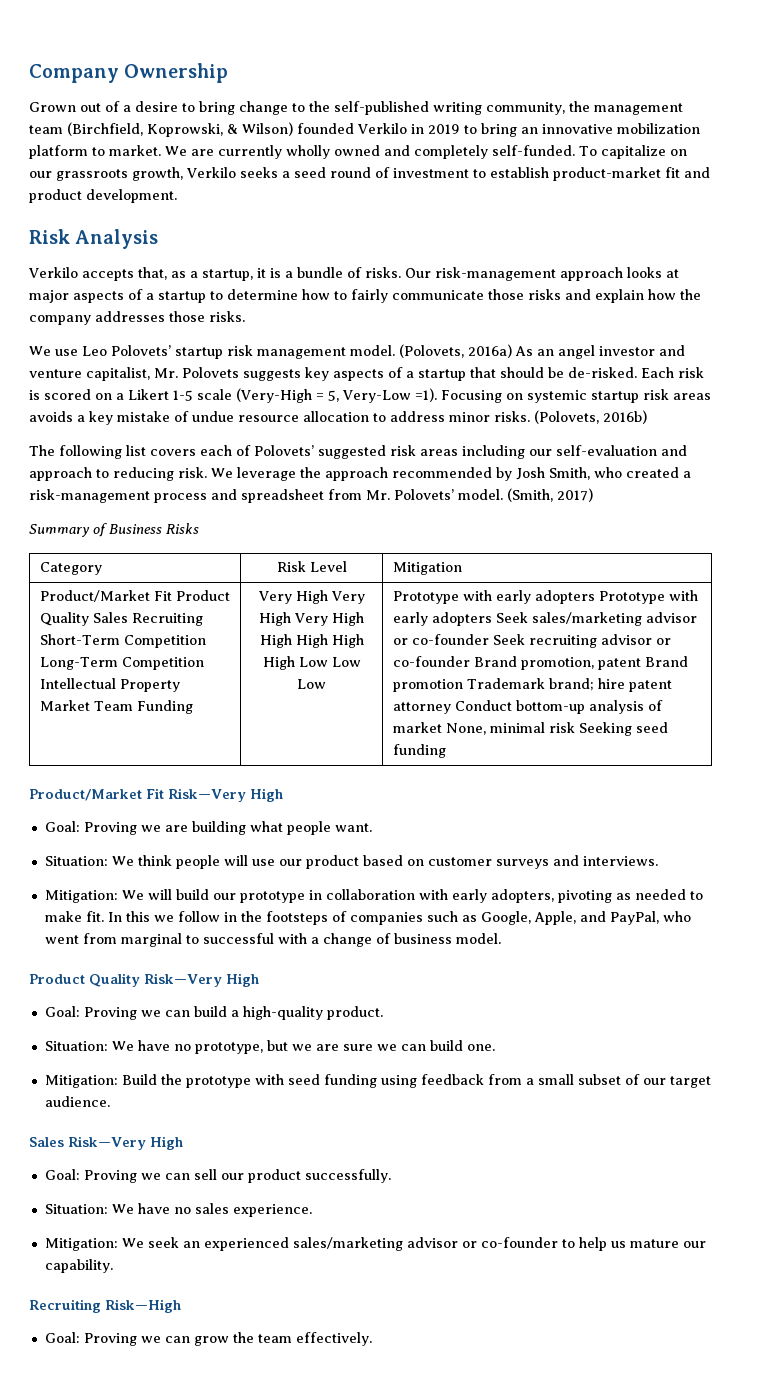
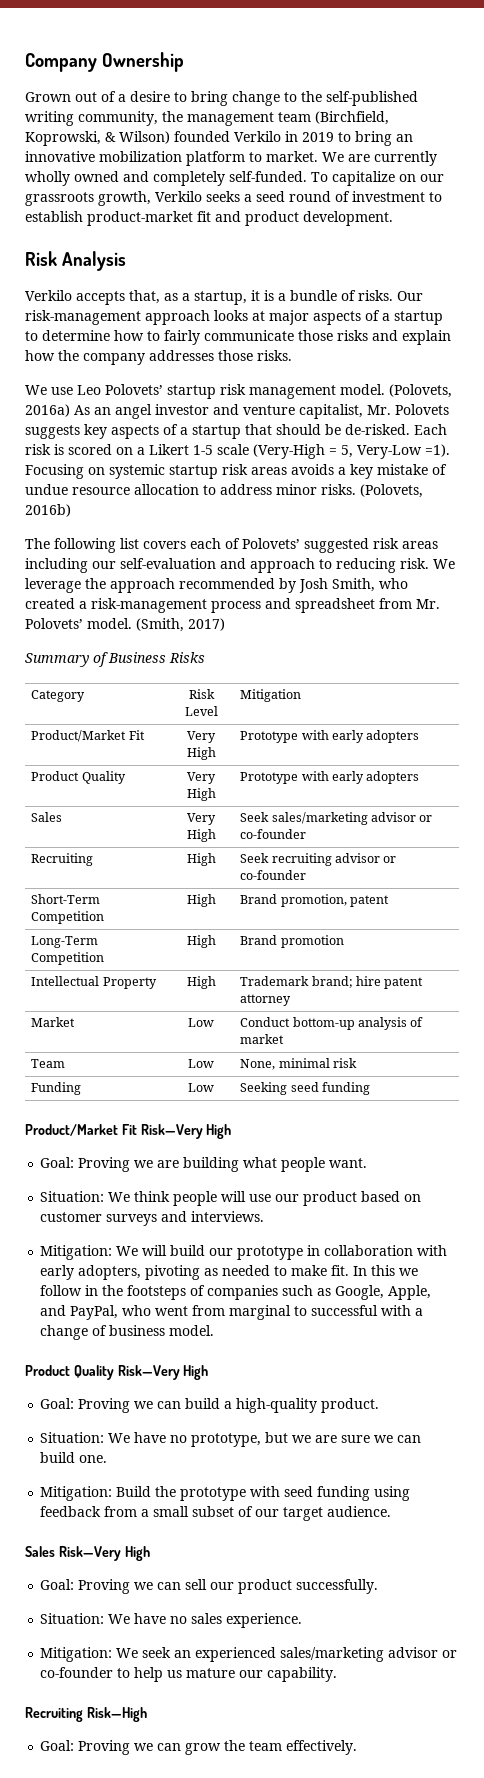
[175,590,230,601] [39,612,203,626] [39,634,206,648] [39,657,204,670] [39,678,180,692] [39,700,193,714] [257,590,365,604] [259,612,364,626] [259,634,364,648] [262,656,361,670] [297,679,326,689] [392,590,698,604] [392,612,492,626] Product Quality Sales Recruiting Short-Term Competition Long-Term Competition Intellectual Property Market Team Funding | Very High Very High Very High High High High High Low Low Low | Prototype with early adopters Prototype with early adopters -> [187,731,216,743] [186,747,216,760] [240,730,420,743] [31,771,126,784] [187,772,216,784] [186,788,216,801] [240,771,420,784] [31,812,63,822] [187,813,216,825] [186,829,216,842] | Very High | Prototype with early adopters // Product Quality | Very High | Prototype with early adopters // Sales | Very High |
(489, 639) none -> [31,853,94,866] [186,853,216,866] // Recruiting | High |
(470, 661) none -> [31,894,101,904] [31,911,105,924] [186,894,216,907] // Short-Term Competition | High |
(641, 664) none -> [31,936,99,948] [31,952,105,965] [186,935,216,948] // Long-Term Competition | High |
(463, 685) none -> [31,976,157,989] [186,976,216,989] // Intellectual Property | High |
(451, 708) none -> [31,1017,76,1027] [188,1018,214,1027] // Market | Low |
(442, 727) none -> [31,1059,66,1068] [188,1059,214,1068] // Team | Low |
(575, 727) none -> [31,1082,82,1095] [188,1083,214,1092] // Funding | Low |

